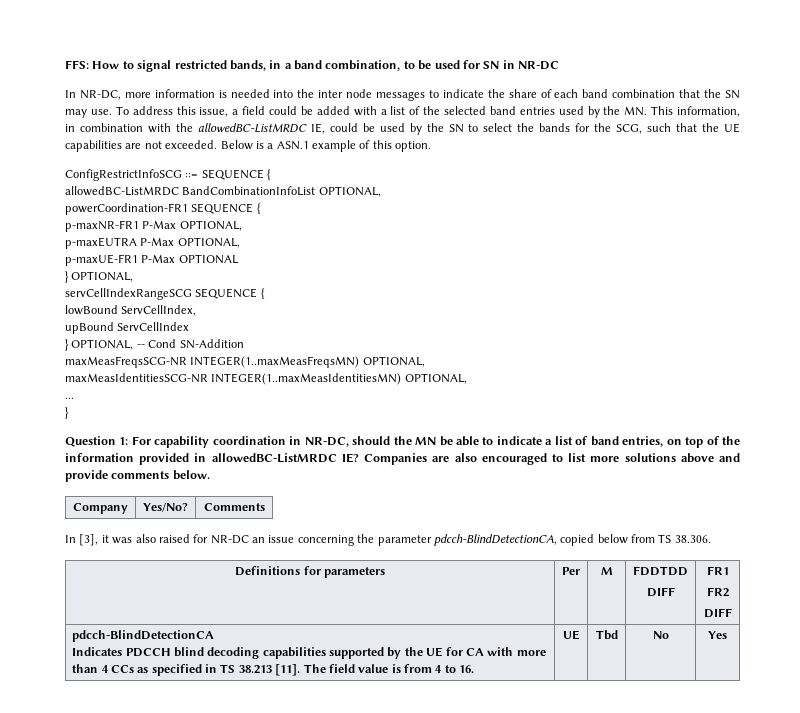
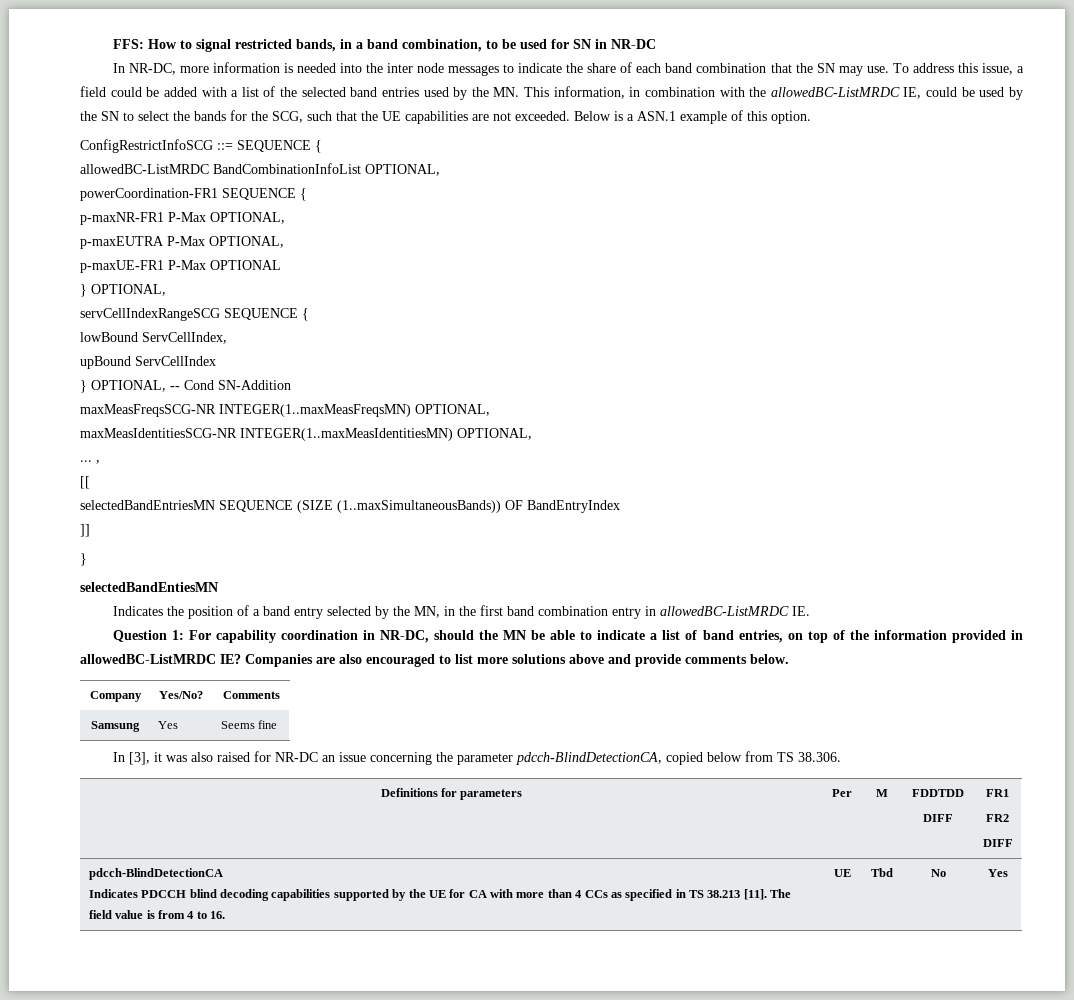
[65,407,69,419] // } -> [96,460,100,464] [80,476,90,489] [80,500,620,513] [80,524,90,537] [80,553,87,566] [80,582,218,592] [112,605,810,619] , // [[ // selectedBandEntriesMN SEQUENCE (SIZE (1..maxSimultaneousBands)) OF BandEntryIndex // ]] // } // selectedBandEntiesMN // Indicates the position of a band entry selected by the MN, in the first band combination entry in allowedBC-ListMRDC IE.
(265, 507) none -> [91,721,140,732] [157,721,178,729] [220,720,278,729] // Samsung | Yes | Seems fine

